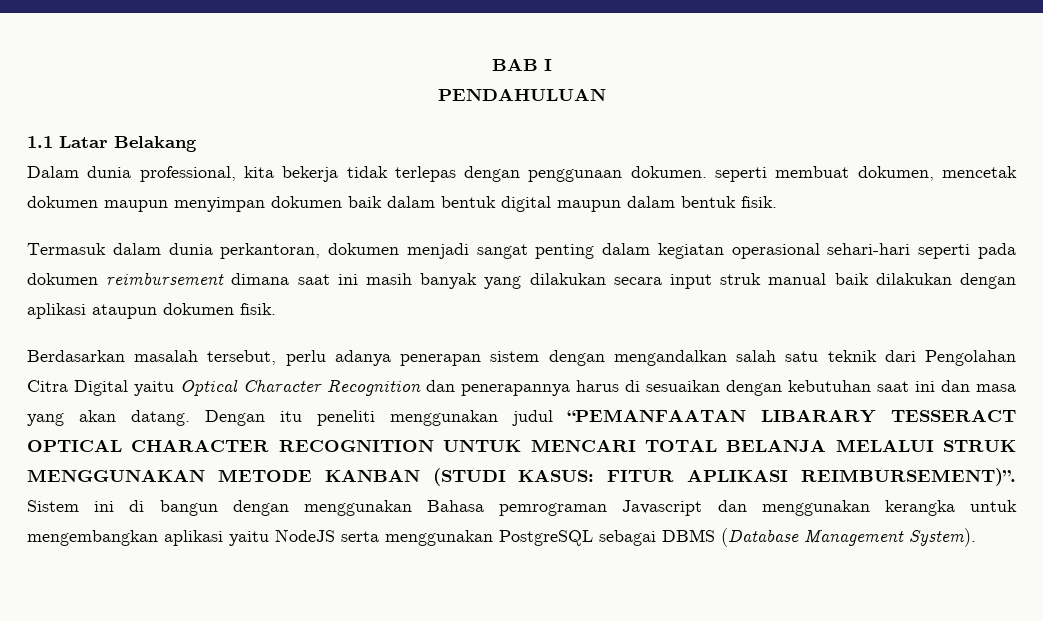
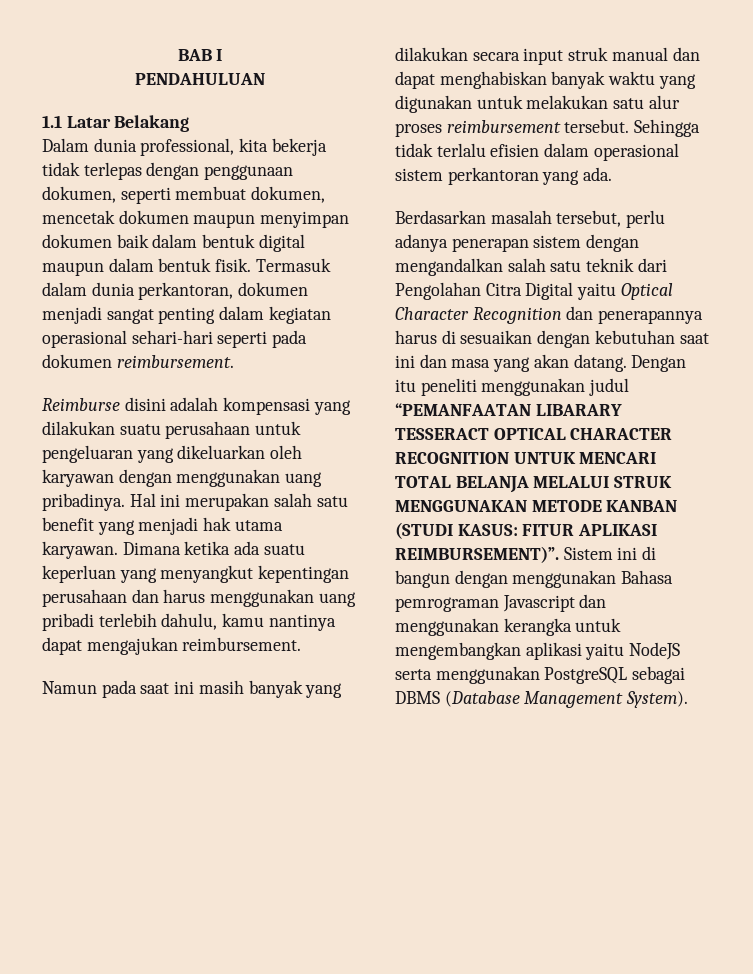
[630,166,707,178] dokumen. -> [42,186,116,203] dokumen,
(777, 202) // -> (252, 265) none
[106,272,290,285] reimbursement dimana -> [116,355,234,368] [42,397,351,415] [42,421,302,439] [42,445,303,463] [42,469,323,487] [42,493,348,511] [42,517,283,535] [42,541,305,559] [42,565,350,583] [42,589,356,607] [42,613,336,631] [42,637,302,655] [42,680,137,698] reimbursement. // Reimburse disini adalah kompensasi yang dilakukan suatu perusahaan untuk pengeluaran yang dikeluarkan oleh karyawan dengan menggunakan uang pribadinya. Hal ini merupakan salah satu benefit yang menjadi hak utama karyawan. Dimana ketika ada suatu keperluan yang menyangkut kepentingan perusahaan dan harus menggunakan uang pribadi terlebih dahulu, kamu nantinya dapat mengajukan reimbursement. // Namun pada
[834,273,1017,289] [27,303,276,319] baik dilakukan dengan aplikasi ataupun dokumen fisik. -> [672,47,700,61] [395,71,696,89] [395,95,680,113] [395,119,701,137] [395,143,679,161] [395,167,613,185] dan dapat menghabiskan banyak waktu yang digunakan untuk melakukan satu alur proses reimbursement tersebut. Sehingga tidak terlalu efisien dalam operasional sistem perkantoran yang ada.

